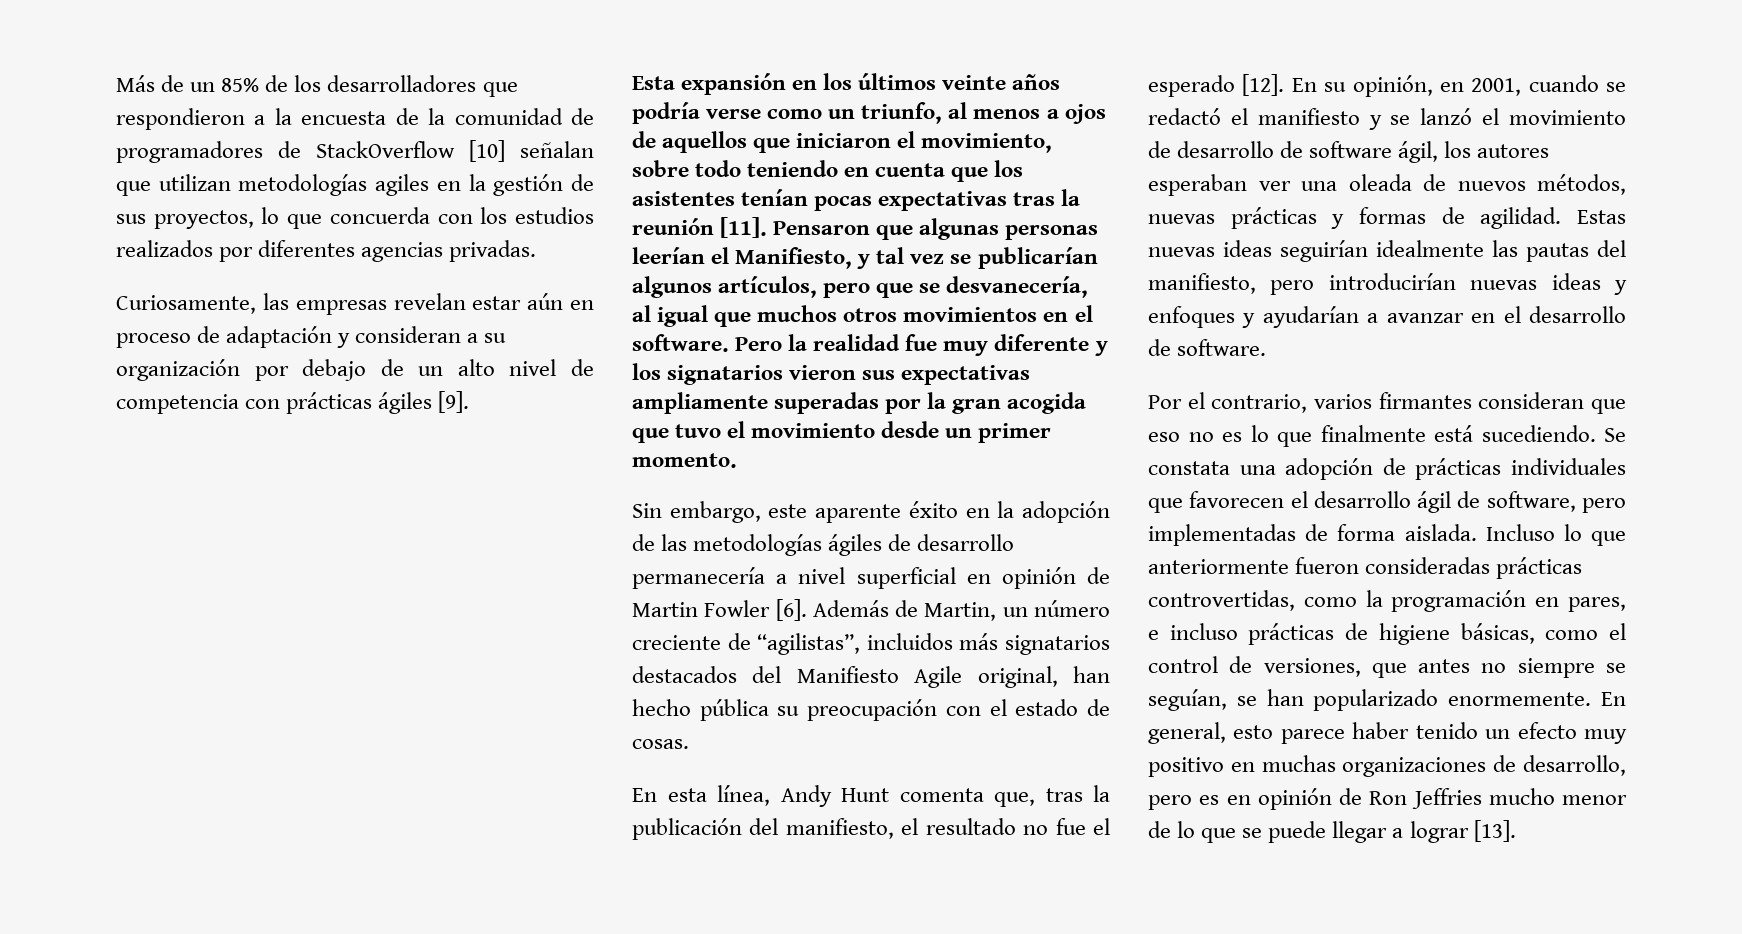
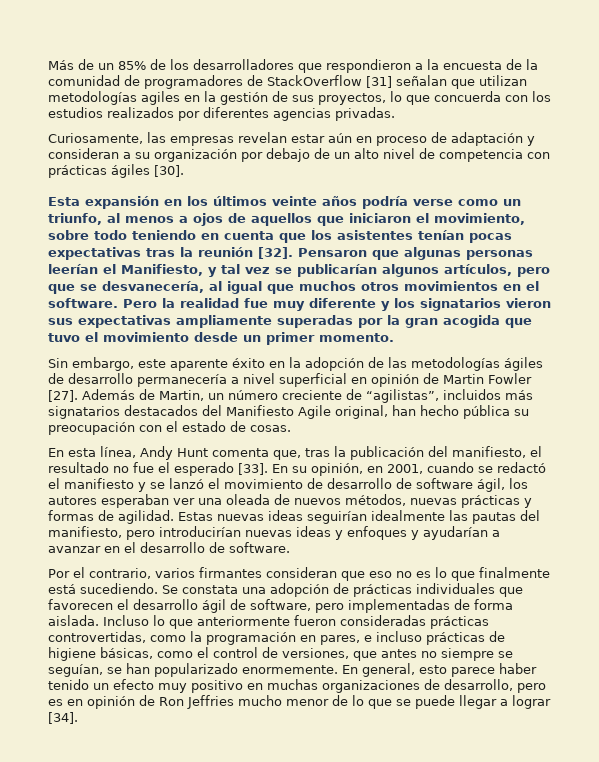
[469,140,505,162] [10] -> [366,76,392,88] [31]
[438,391,470,413] [9]. -> [154,165,184,177] [30].
[720,217,768,238] [11]. -> [258,247,293,259] [32].
[775,599,807,621] [6]. -> [48,390,78,402] [27].
[1242,74,1285,96] [12]. -> [238,463,268,475] [33].
[1473,820,1516,842] [13]. -> [48,712,78,724] [34].

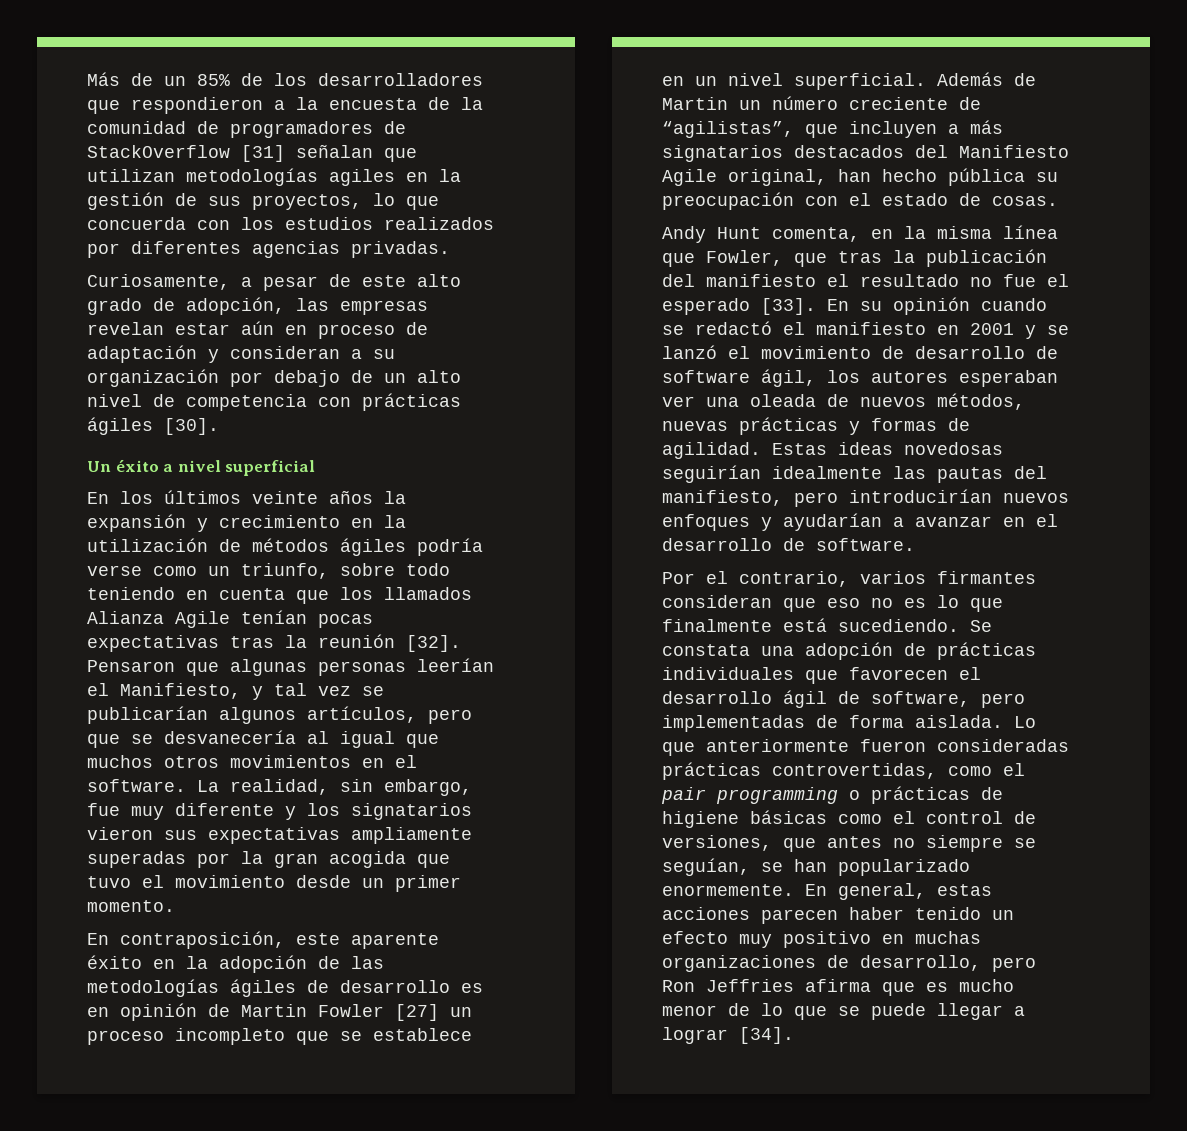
(143, 138) none -> [241,274,461,291] [87,297,285,315] a pesar de este alto grado de adopción,
[48,196,357,209] Esta expansión en los últimos veinte años -> [87,459,316,476] [87,490,406,504] [87,514,406,532] [87,538,406,556] Un éxito a nivel superficial // En los últimos veinte años la expansión y crecimiento en la utilización de métodos ágiles
[107,213,525,226] al menos a ojos de aquellos que iniciaron el movimiento, -> (329, 571) none
[337,230,413,240] asistentes -> [384,587,472,600] [87,611,230,628] llamados Alianza Agile
[102,281,204,293] desvanecería, -> [164,730,296,744] desvanecería
[123,298,239,308] Pero la realidad -> [197,779,472,796] La realidad, sin embargo,
[48,357,134,371] Sin embargo, -> [87,931,285,949] En contraposición,
[137,373,347,387] permanecería a nivel superficial -> [461,983,483,993] es
[48,390,78,402] [27]. -> [395,1004,472,1021] [87,1028,472,1045] [662,73,926,90] [27] un proceso incompleto que se establece en un nivel superficial.
[159,390,204,401] Martin, -> [662,97,728,110] Martin
[443,389,501,400] incluidos -> [805,121,959,138] que incluyen a
[48,446,301,460] En esta línea, Andy Hunt comenta que, -> [662,225,1058,243] [662,250,827,267] Andy Hunt comenta, en la misma línea que Fowler, que
[452,446,526,458] manifiesto, -> [706,274,816,287] manifiesto
[311,463,423,476] opinión, en 2001, -> [893,297,970,315] opinión
(134, 483) none -> [937,323,1014,335] en 2001
[217,510,303,521] nuevas ideas -> [838,442,1003,455] ideas novedosas
[245,526,343,540] nuevas ideas y -> [1003,493,1069,503] nuevos
[103,615,165,626] Incluso lo -> [1014,716,1036,728] Lo
[190,631,422,645] la programación en pares, e incluso -> [1003,763,1025,776] [661,787,860,804] el pair programming o
[100,647,153,659] básicas, -> [750,810,827,824] básicas
[419,665,495,677] esto parece -> [937,884,992,896] [662,907,838,924] estas acciones parecen
[48,695,234,709] es en opinión de Ron Jeffries -> [662,979,948,996] Ron Jeffries afirma que es

